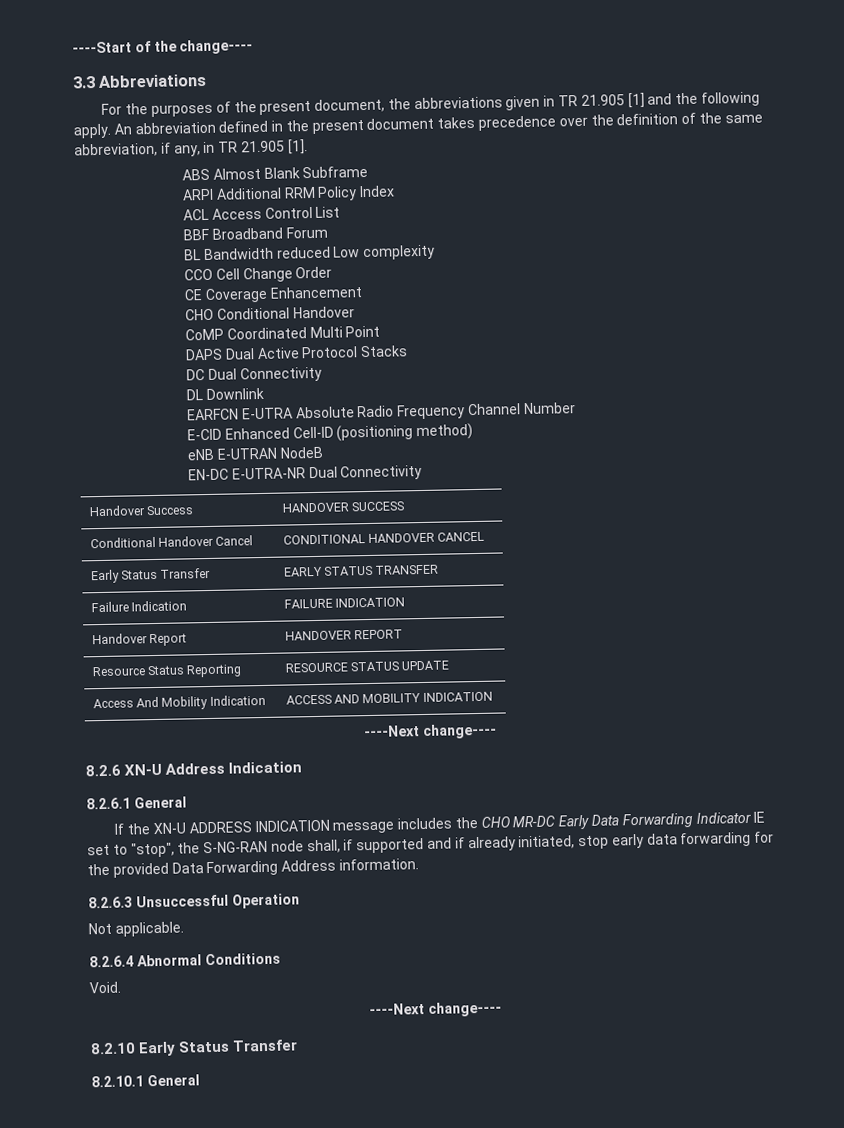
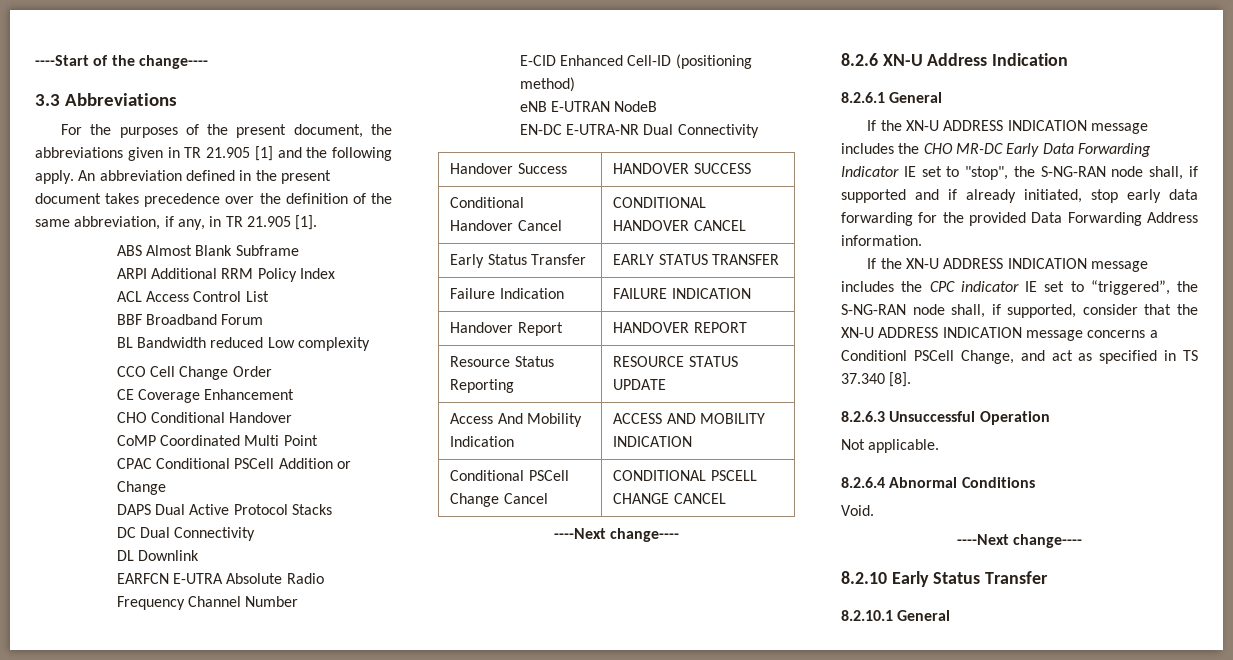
(381, 331) none -> [116,458,351,469] [116,481,166,495] // CPAC Conditional PSCell Addition or Change
(493, 697) none -> [450,470,569,481] [450,493,548,507] [613,470,757,481] [613,493,726,504] // Conditional PSCell Change Cancel | CONDITIONAL PSCELL CHANGE CANCEL
(419, 864) none -> [867,258,1148,272] [841,280,1198,295] [841,304,1198,318] [841,327,1158,341] [841,350,1198,364] [841,372,912,387] // If the XN-U ADDRESS INDICATION message includes the CPC indicator IE set to “triggered”, the S-NG-RAN node shall, if supported, consider that the XN-U ADDRESS INDICATION message concerns a Conditionl PSCell Change, and act as specified in TS 37.340 [8].

